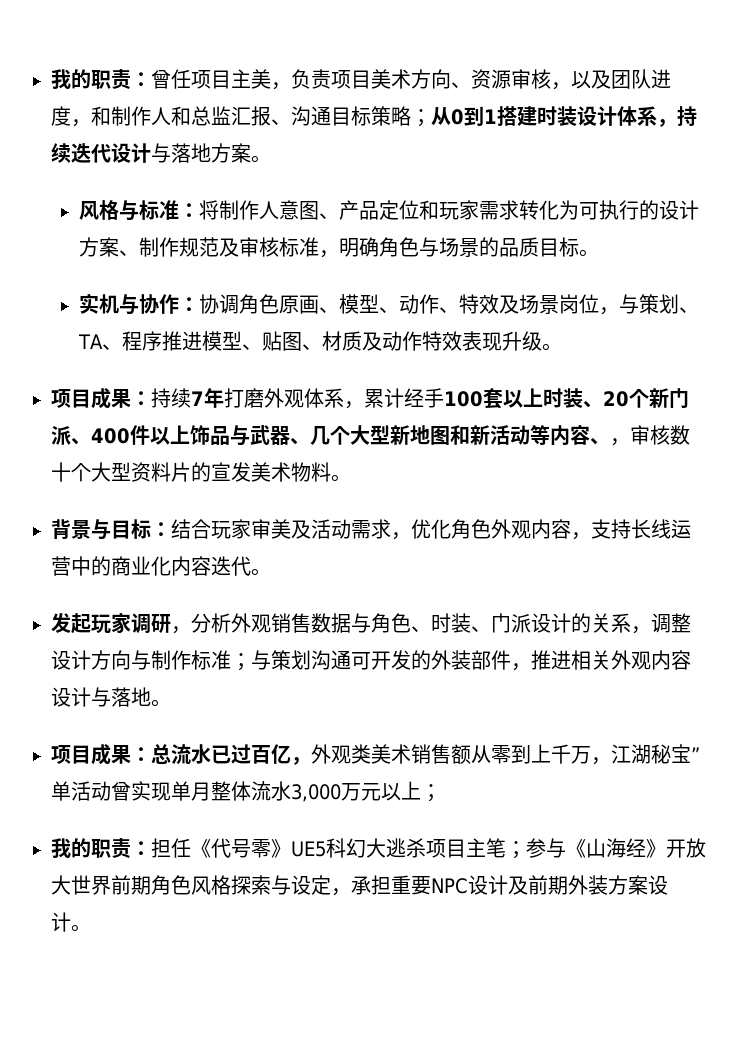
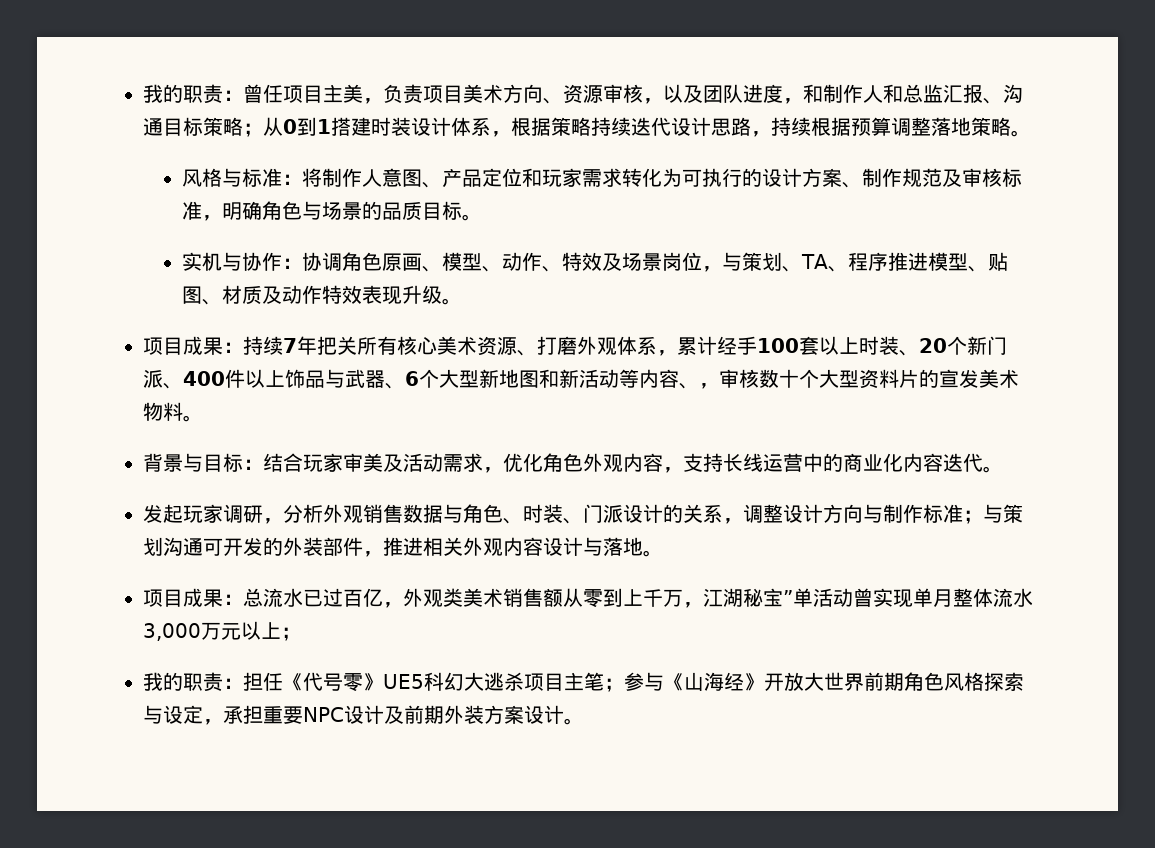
(677, 123) none -> [511,117,591,136] 根据策略
[151,143,251,163] 与落地方案 -> [711,117,1011,137] 思路，持续根据预算调整落地策略
(224, 398) none -> [317,336,537,356] 把关所有核心美术资源、
[310,426,330,445] 几 -> [405,371,419,386] 6

